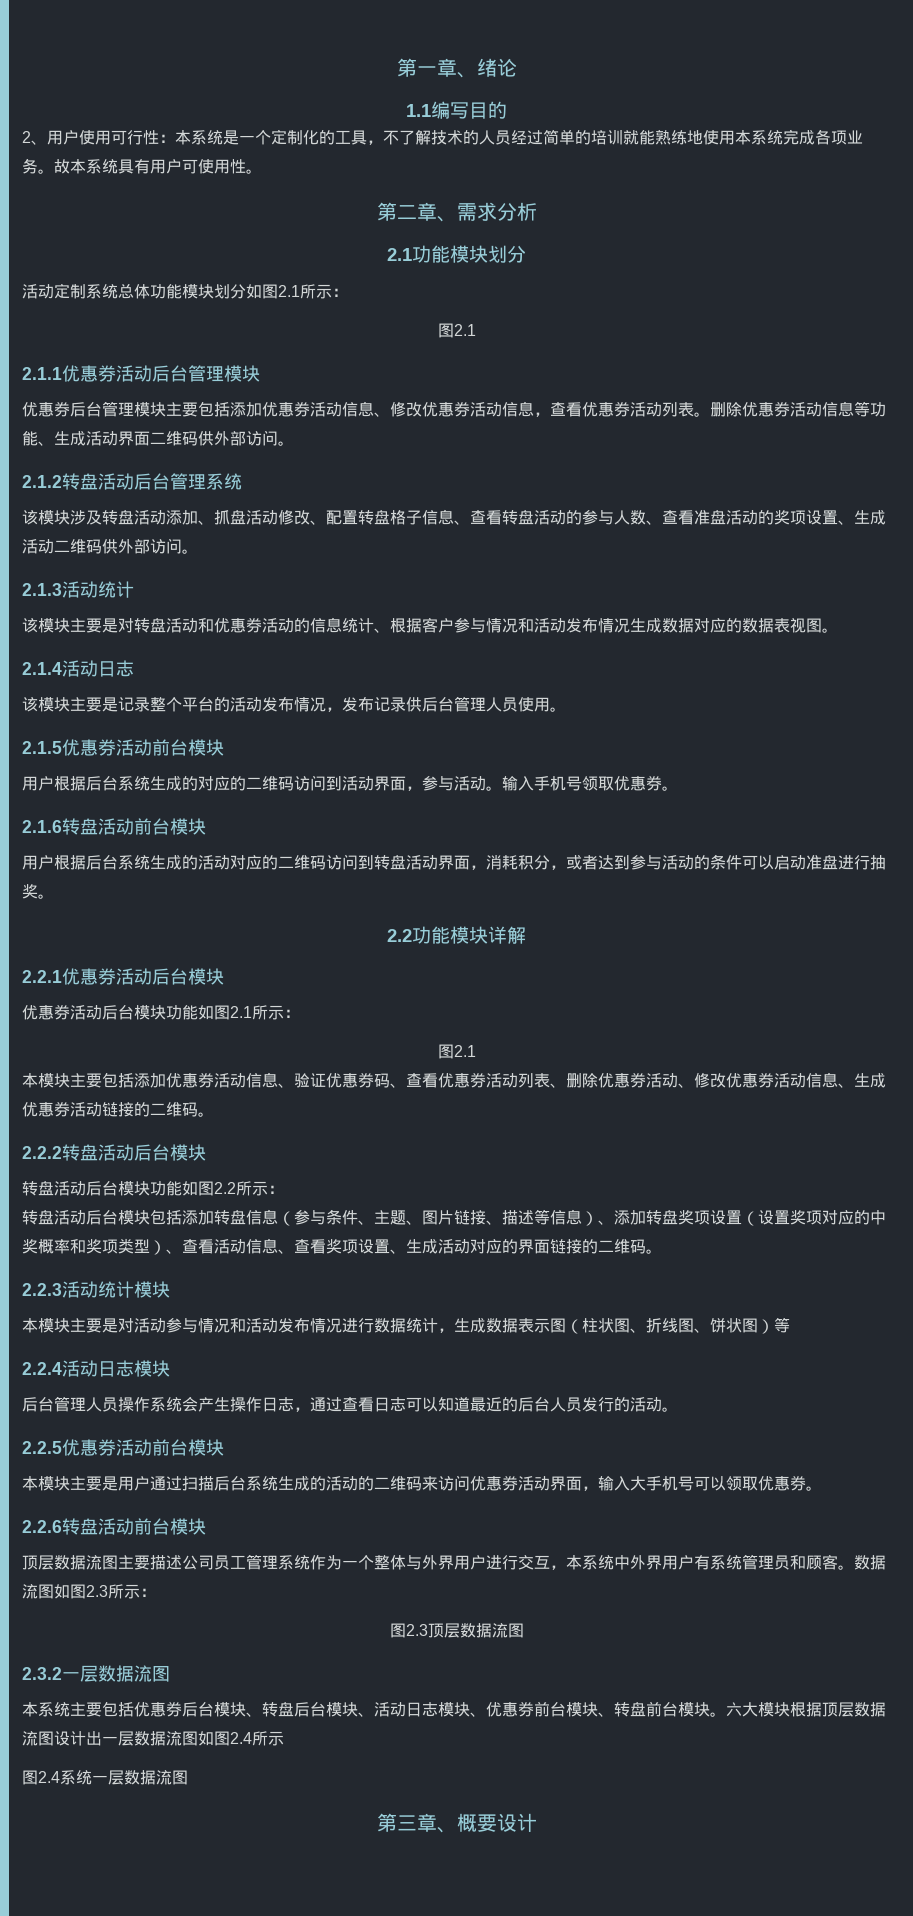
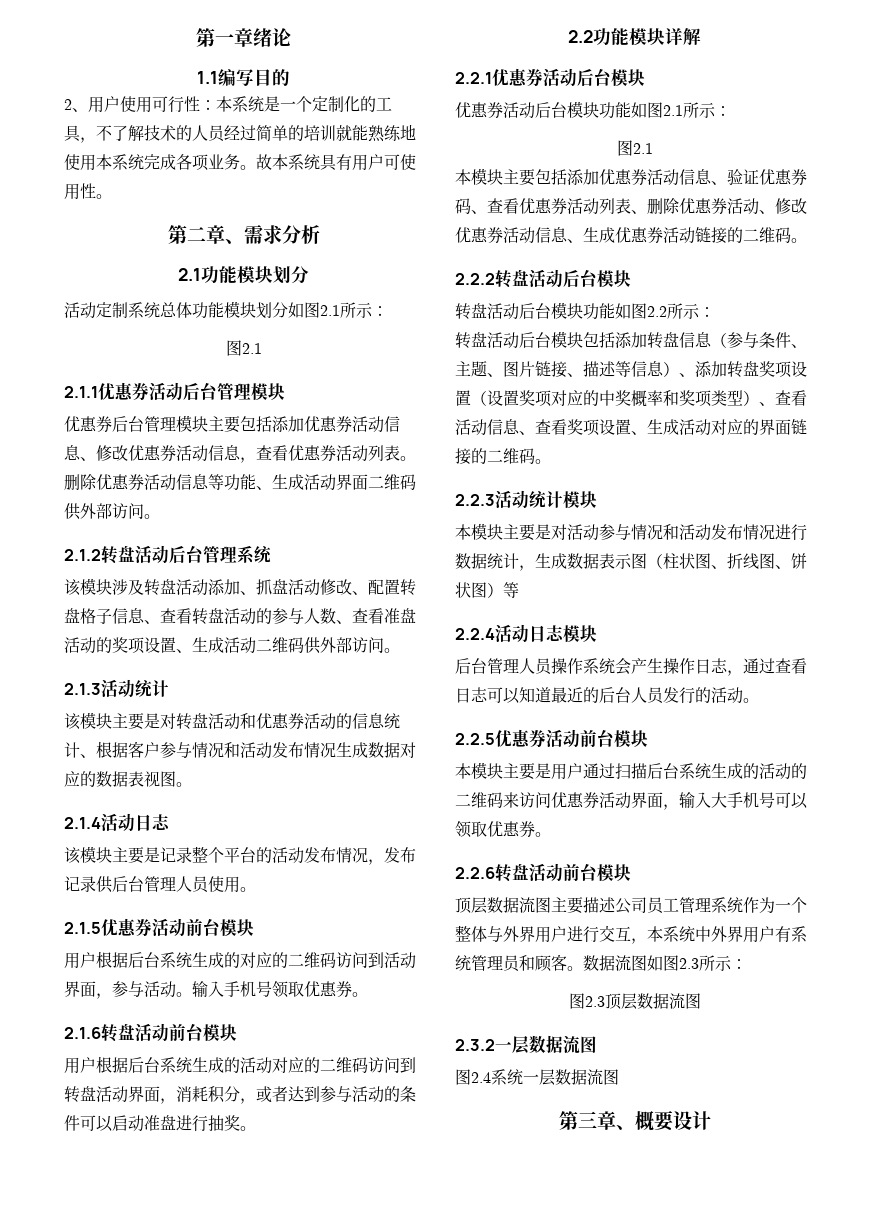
[456,72,477,78] 、 -> (253, 37) none
[22,1701,886,1717] [22,1731,284,1746] // 本系统主要包括优惠券后台模块、转盘后台模块、活动日志模块、优惠券前台模块、转盘前台模块。六大模块根据顶层数据流图设计出一层数据流图如图2.4所示 -> (597, 1044) none

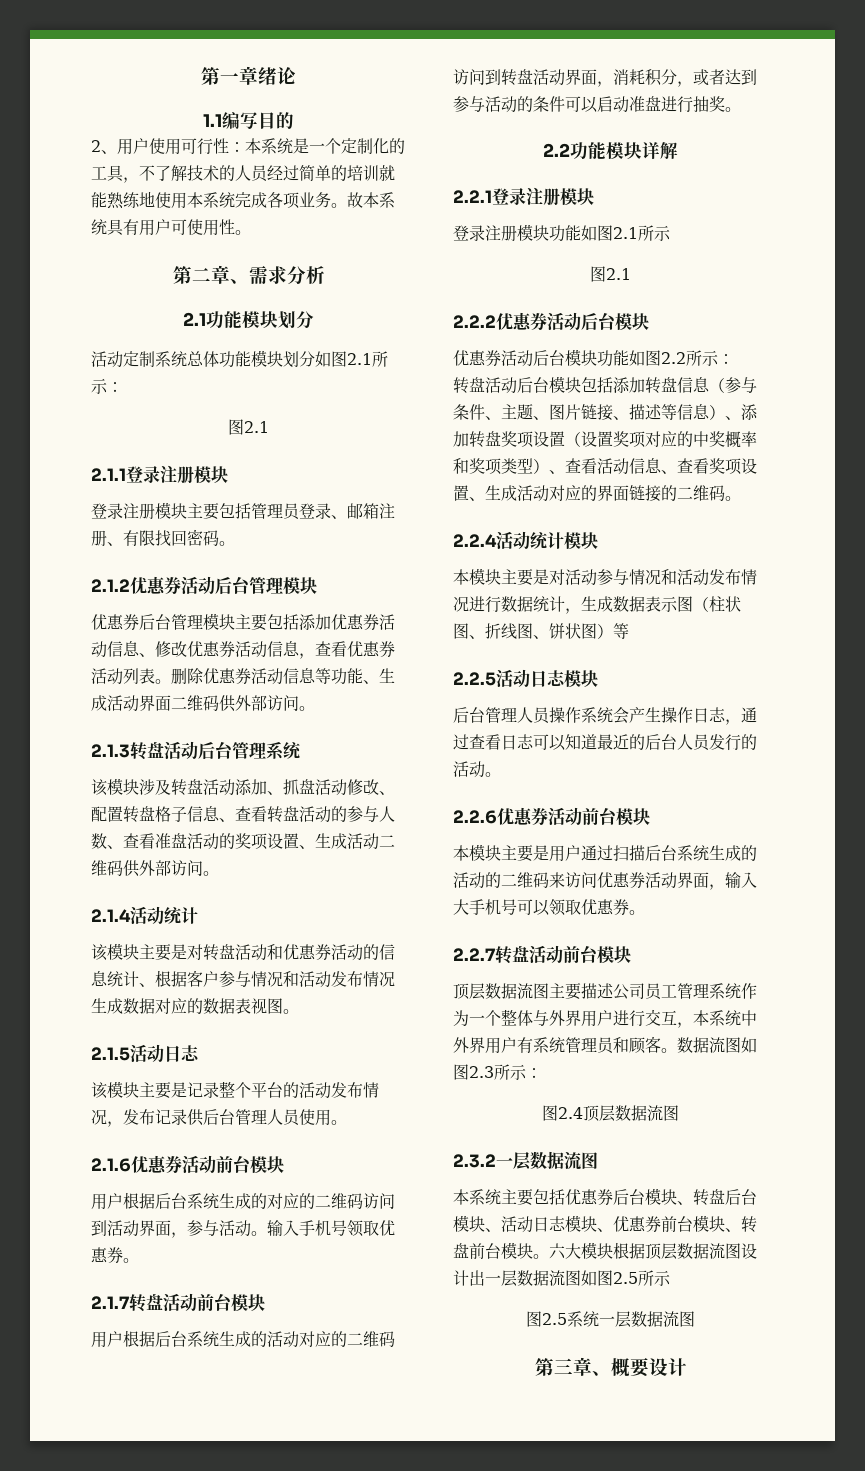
(98, 392) none -> [126,465,228,484] [91,502,395,520] [91,529,235,547] [91,579,130,592] 登录注册模块 // 登录注册模块主要包括管理员登录、邮箱注册、有限找回密码。 // 2.1.2
[64,549,101,561] 2.1.2 -> [91,744,130,758] 2.1.3
[64,683,101,695] 2.1.3 -> [91,909,131,922] 2.1.4
[64,817,101,829] 2.1.4 -> [91,1047,130,1061] 2.1.5
[64,922,101,934] 2.1.5 -> [91,1158,131,1172] 2.1.6
[64,1027,101,1039] 2.1.6 -> [91,1296,129,1309] 2.1.7
(492, 78) none -> [492,187,594,206] [453,224,671,242] [590,266,631,282] [453,315,496,328] 登录注册模块 // 登录注册模块功能如图2.1所示 // 图2.1 // 2.2.2
[663,102,731,118] [616,140,653,156] [455,168,807,186] [455,198,807,215] [455,227,807,244] [455,269,631,288] [455,302,647,320] 2.1所示： // 图2.1 // 本模块主要包括添加优惠券活动信息、验证优惠券码、查看优惠券活动列表、删除优惠券活动、修改优惠券活动信息、生成优惠券活动链接的二维码。 // 2.2.2转盘活动后台模块 // 转盘活动后台模块功能如图 -> (661, 358) none
[455,494,495,506] 2.2.3 -> [453,534,497,547] 2.2.4
[455,628,495,640] 2.2.4 -> [453,672,496,686] 2.2.5
[455,733,495,745] 2.2.5 -> [453,810,497,824] 2.2.6
[455,867,495,879] 2.2.6 -> [453,948,495,961] 2.2.7
[584,996,605,1007] 2.3 -> [558,1107,583,1119] 2.4
[455,1069,491,1085] 图2.4 -> [453,1188,757,1206] [453,1215,757,1233] [453,1242,757,1260] [453,1270,671,1287] [526,1311,567,1327] 本系统主要包括优惠券后台模块、转盘后台模块、活动日志模块、优惠券前台模块、转盘前台模块。六大模块根据顶层数据流图设计出一层数据流图如图2.5所示 // 图2.5

